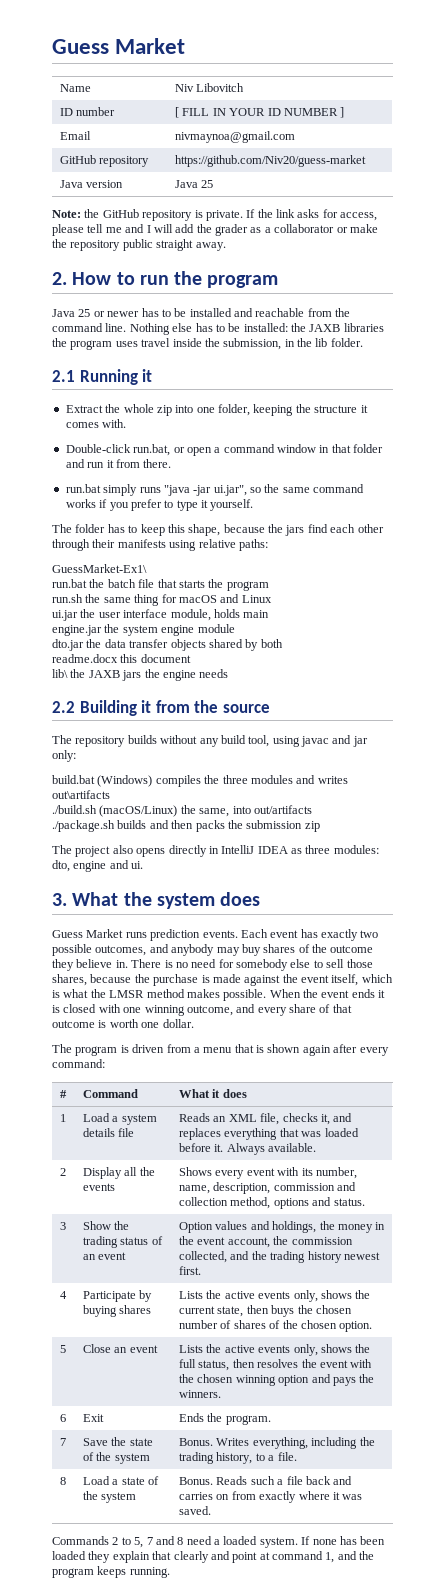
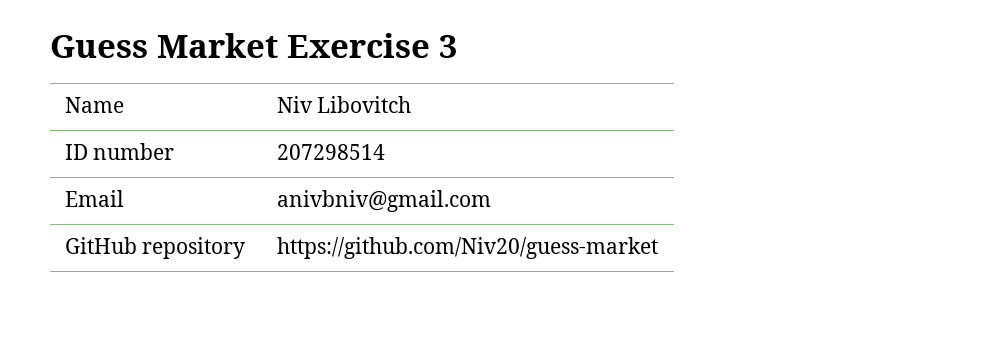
[52,38,186,54] Guess Market -> [50,33,457,58] Guess Market Exercise 3
[175,107,345,118] [ FILL IN YOUR ID NUMBER ] -> [276,144,385,160] 207298514
[175,131,296,143] nivmaynoa@gmail.com -> [276,190,491,212] anivbniv@gmail.com
[60,180,124,188] [175,180,214,188] [52,209,378,221] [52,224,378,236] [52,239,226,251] [52,271,279,288] [52,308,351,317] [52,323,384,335] [52,338,363,350] [52,369,153,385] [65,404,368,416] [65,419,127,428] [65,444,384,456] [65,459,172,468] [65,484,365,496] [65,499,254,511] [52,524,384,536] [52,539,268,551] [52,564,147,573] [52,579,269,591] [52,594,272,606] [52,609,270,621] [52,624,235,636] [52,639,283,651] [52,654,191,663] [52,669,229,681] [52,700,270,716] [52,735,368,747] [52,750,76,762] [52,775,348,787] [52,790,110,799] [52,805,312,817] [52,820,320,832] [52,845,379,857] [52,860,144,872] [52,892,261,909] [52,929,379,941] [52,944,374,956] [52,959,373,971] [52,974,393,986] [52,989,386,1001] [52,1004,352,1016] [52,1019,194,1028] [52,1044,389,1056] [52,1059,105,1068] [60,1090,68,1098] [83,1089,139,1098] [179,1089,247,1098] [60,1114,67,1122] [83,1113,157,1125] [83,1128,135,1137] [179,1113,353,1125] [179,1128,359,1140] [179,1143,317,1155] [60,1168,67,1176] [83,1167,155,1179] [83,1183,116,1191] [179,1167,357,1179] [179,1182,357,1194] [179,1197,365,1209] [60,1222,67,1230] [83,1221,130,1230] [83,1236,163,1248] [83,1252,127,1260] [179,1221,386,1233] [179,1236,353,1248] [179,1251,380,1263] [179,1266,202,1275] [60,1291,68,1299] [83,1290,153,1302] [83,1305,152,1317] [179,1290,371,1302] [179,1305,352,1317] [179,1320,373,1332] [60,1345,67,1353] [83,1344,158,1353] [179,1344,371,1356] [179,1359,373,1371] [179,1374,375,1386] [179,1390,222,1398] [60,1414,67,1422] [83,1414,105,1422] [179,1413,271,1425] [60,1438,67,1446] [83,1437,153,1446] [83,1452,150,1464] [179,1437,375,1449] [179,1452,297,1464] [60,1477,67,1485] [83,1476,160,1485] [83,1491,137,1503] [179,1476,353,1485] [179,1491,363,1503] [179,1506,212,1515] [52,1536,386,1548] [52,1551,375,1563] [52,1566,170,1578] // Java version | Java 25 // Note: the GitHub repository is private. If the link asks for access, please tell me and I will add the grader as a collaborator or make the repository public straight away. // 2. How to run the program // Java 25 or newer has to be installed and reachable from the command line. Nothing else has to be installed: the JAXB libraries the program uses travel inside the submission, in the lib folder. // 2.1 Running it // Extract the whole zip into one folder, keeping the structure it comes with. // Double-click run.bat, or open a command window in that folder and run it from there. // run.bat simply runs "java -jar ui.jar", so the same command works if you prefer to type it yourself. // The folder has to keep this shape, because the jars find each other through their manifests using relative paths: // GuessMarket-Ex1\ // run.bat the batch file that starts the program // run.sh the same thing for macOS and Linux // ui.jar the user interface module, holds main // engine.jar the system engine module // dto.jar the data transfer objects shared by both // readme.docx this document // lib\ the JAXB jars the engine needs // 2.2 Building it from the source // The repository builds without any build tool, using javac and jar only: // build.bat (Windows) compiles the three modules and writes out\artifacts // ./build.sh (macOS/Linux) the same, into out/artifacts // ./package.sh builds and then packs the submission zip // The project also opens directly in IntelliJ IDEA as three modules: dto, engine and ui. // 3. What the system does // Guess Market runs prediction events. Each event has exactly two possible outcomes, and anybody may buy shares of the outcome they believe in. There is no need for somebody else to sell those shares, because the purchase is made against the event itself, which is what the LMSR method makes possible. When the event ends it is closed with one winning outcome, and every share of that outcome is worth one dollar. // The program is driven from a menu that is shown again after every command: // # | Command | What it does // 1 | Load a system details file | Reads an XML file, checks it, and replaces everything that was loaded before it. Always available. // 2 | Display all the events | Shows every event with its number, name, description, commission and collection method, options and status. // 3 | Show the trading status of an event | Option values and holdings, the money in the event account, the commission collected, and the trading history newest first. // 4 | Participate by buying shares | Lists the active events only, shows the current state, then buys the chosen number of shares of the chosen option. // 5 | Close an event | Lists the active events only, shows the full status, then resolves the event with the chosen winning option and pays the winners. // 6 | Exit | Ends the program. // 7 | Save the state of the system | Bonus. Writes everything, including the trading history, to a file. // 8 | Load a state of the system | Bonus. Reads such a file back and carries on from exactly where it was saved. // Commands 2 to 5, 7 and 8 need a loaded system. If none has been loaded they explain that clearly and point at command 1, and the program keeps running. -> (658, 248) none

